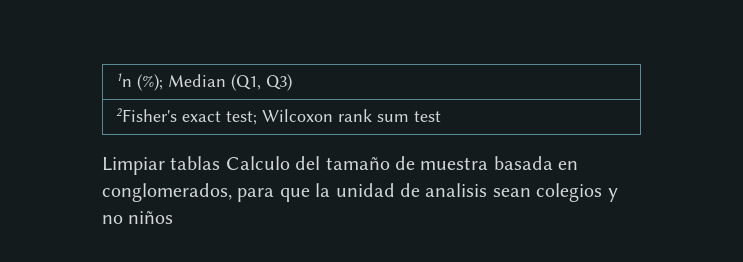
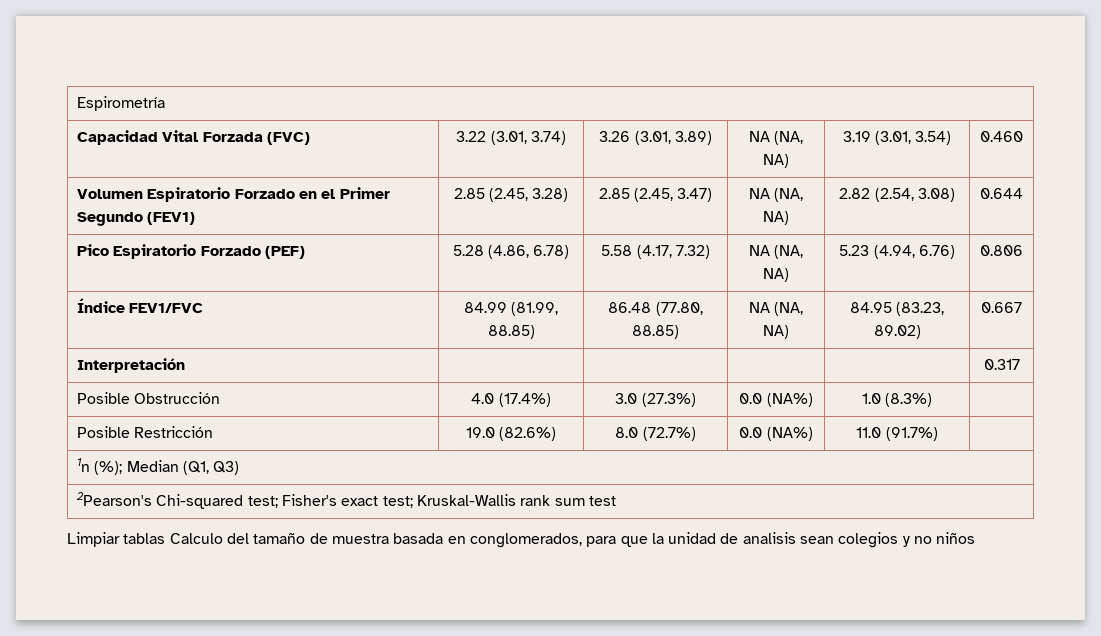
(115, 80) none -> [76,96,165,111] [76,130,310,145] [456,131,566,145] [599,131,712,145] [748,131,804,145] [763,154,789,168] [842,131,952,145] [980,131,1023,142] [76,187,390,202] [76,212,196,226] [453,188,569,202] [598,188,713,202] [748,188,804,202] [763,211,789,225] [839,188,955,202] [980,188,1023,199] [76,244,305,259] [452,245,570,259] [601,245,710,259] [748,245,804,259] [763,268,789,282] [839,245,955,259] [980,245,1023,256] [76,298,204,313] [463,302,559,316] [487,325,535,339] [608,302,703,316] [632,325,679,339] [748,302,804,316] [763,325,789,339] [849,302,945,316] [873,325,921,339] [981,302,1022,313] [76,358,185,373] [983,359,1020,370] [76,392,221,404] [471,393,551,407] [615,393,696,407] [739,393,813,407] [861,393,933,407] [76,426,214,438] [465,427,557,441] [615,427,696,441] [739,427,813,441] [856,427,938,441] Espirometría // Capacidad Vital Forzada (FVC) | 3.22 (3.01, 3.74) | 3.26 (3.01, 3.89) | NA (NA, NA) | 3.19 (3.01, 3.54) | 0.460 // Volumen Espiratorio Forzado en el Primer Segundo (FEV1) | 2.85 (2.45, 3.28) | 2.85 (2.45, 3.47) | NA (NA, NA) | 2.82 (2.54, 3.08) | 0.644 // Pico Espiratorio Forzado (PEF) | 5.28 (4.86, 6.78) | 5.58 (4.17, 7.32) | NA (NA, NA) | 5.23 (4.94, 6.76) | 0.806 // Índice FEV1/FVC | 84.99 (81.99, 88.85) | 86.48 (77.80, 88.85) | NA (NA, NA) | 84.95 (83.23, 89.02) | 0.667 // Interpretación | | | | | 0.317 // Posible Obstrucción | 4.0 (17.4%) | 3.0 (27.3%) | 0.0 (NA%) | 1.0 (8.3%) | // Posible Restricción | 19.0 (82.6%) | 8.0 (72.7%) | 0.0 (NA%) | 11.0 (91.7%) | //
[115,108,177,122] 2Fisher's -> [75,492,337,509] 2Pearson's Chi-squared test; Fisher's
[261,109,333,122] Wilcoxon -> [416,494,516,506] Kruskal-Wallis

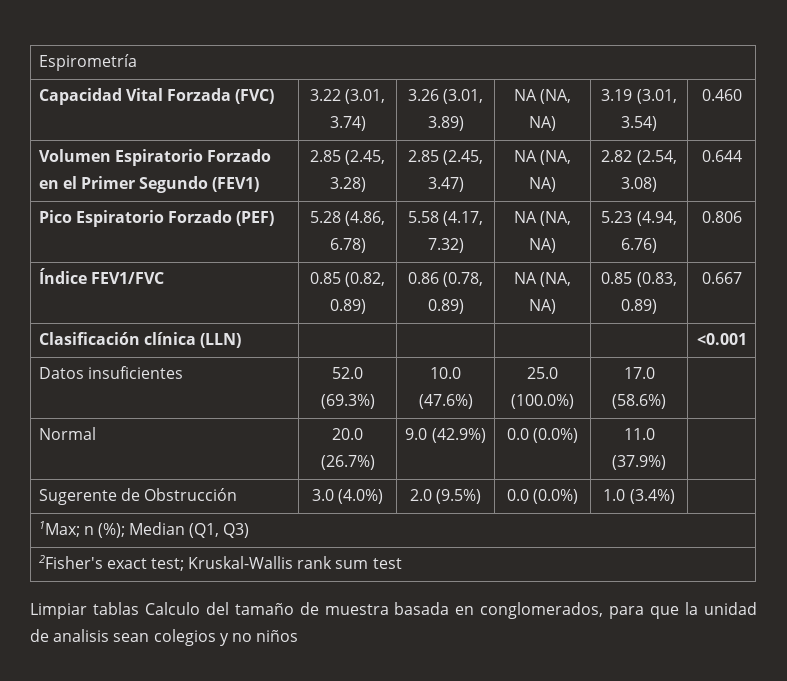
[463,302,559,316] [487,325,535,339] [608,302,703,316] [632,325,679,339] [748,302,804,316] [763,325,789,339] [849,302,945,316] [873,325,921,339] [981,302,1022,313] [76,358,185,373] [983,359,1020,370] [76,392,221,404] [471,393,551,407] [615,393,696,407] [739,393,813,407] 84.99 (81.99, 88.85) | 86.48 (77.80, 88.85) | NA (NA, NA) | 84.95 (83.23, 89.02) | 0.667 // Interpretación | | | | | 0.317 // Posible Obstrucción | 4.0 (17.4%) | 3.0 (27.3%) | 0.0 (NA%) -> [309,272,386,287] [329,299,366,314] [407,272,484,287] [427,299,464,314] [513,272,572,287] [529,299,556,314] [601,272,677,287] [621,299,657,314] [701,272,742,284] [38,332,241,348] [696,333,747,345] [38,366,183,379] [332,367,363,379] [320,394,375,409] [430,367,461,379] [418,394,473,409] [527,367,558,379] [511,394,574,409] [623,367,655,379] [612,394,666,409] [38,427,96,440] [332,428,363,440] [320,455,375,470] [405,428,486,443] [506,428,579,443] [623,428,655,440] [612,455,666,470] [38,488,237,505] [311,489,384,504] [409,489,482,504] [506,489,579,504] 0.85 (0.82, 0.89) | 0.86 (0.78, 0.89) | NA (NA, NA) | 0.85 (0.83, 0.89) | 0.667 // Clasificación clínica (LLN) | | | | | <0.001 // Datos insuficientes | 52.0 (69.3%) | 10.0 (47.6%) | 25.0 (100.0%) | 17.0 (58.6%) | // Normal | 20.0 (26.7%) | 9.0 (42.9%) | 0.0 (0.0%) | 11.0 (37.9%) | // Sugerente de Obstrucción | 3.0 (4.0%) | 2.0 (9.5%) | 0.0 (0.0%)
[885,393,933,407] [76,426,214,438] [465,427,557,441] [615,427,696,441] [739,427,813,441] [856,427,938,441] [76,458,90,472] (8.3%) | // Posible Restricción | 19.0 (82.6%) | 8.0 (72.7%) | 0.0 (NA%) | 11.0 (91.7%) | // 1n -> [629,489,675,504] [38,521,94,537] (3.4%) | // 1Max; n
[75,492,337,509] 2Pearson's Chi-squared test; Fisher's -> [38,555,103,569] 2Fisher's

